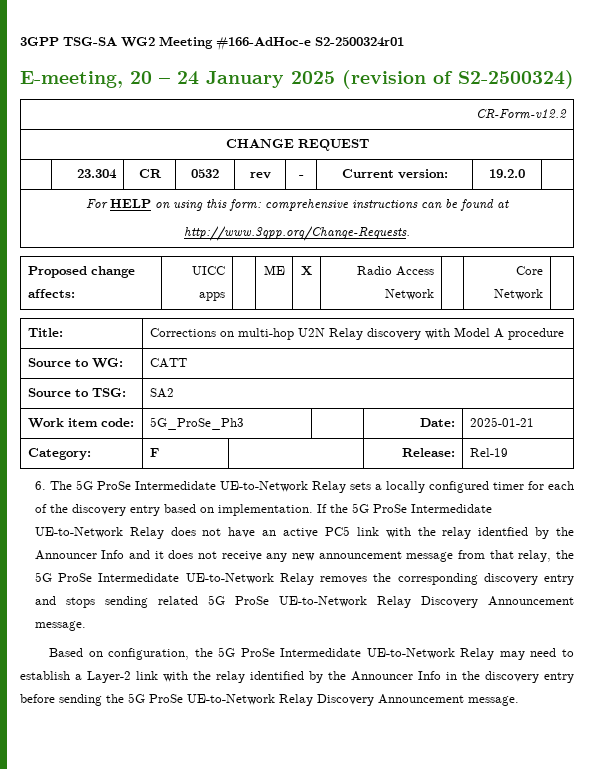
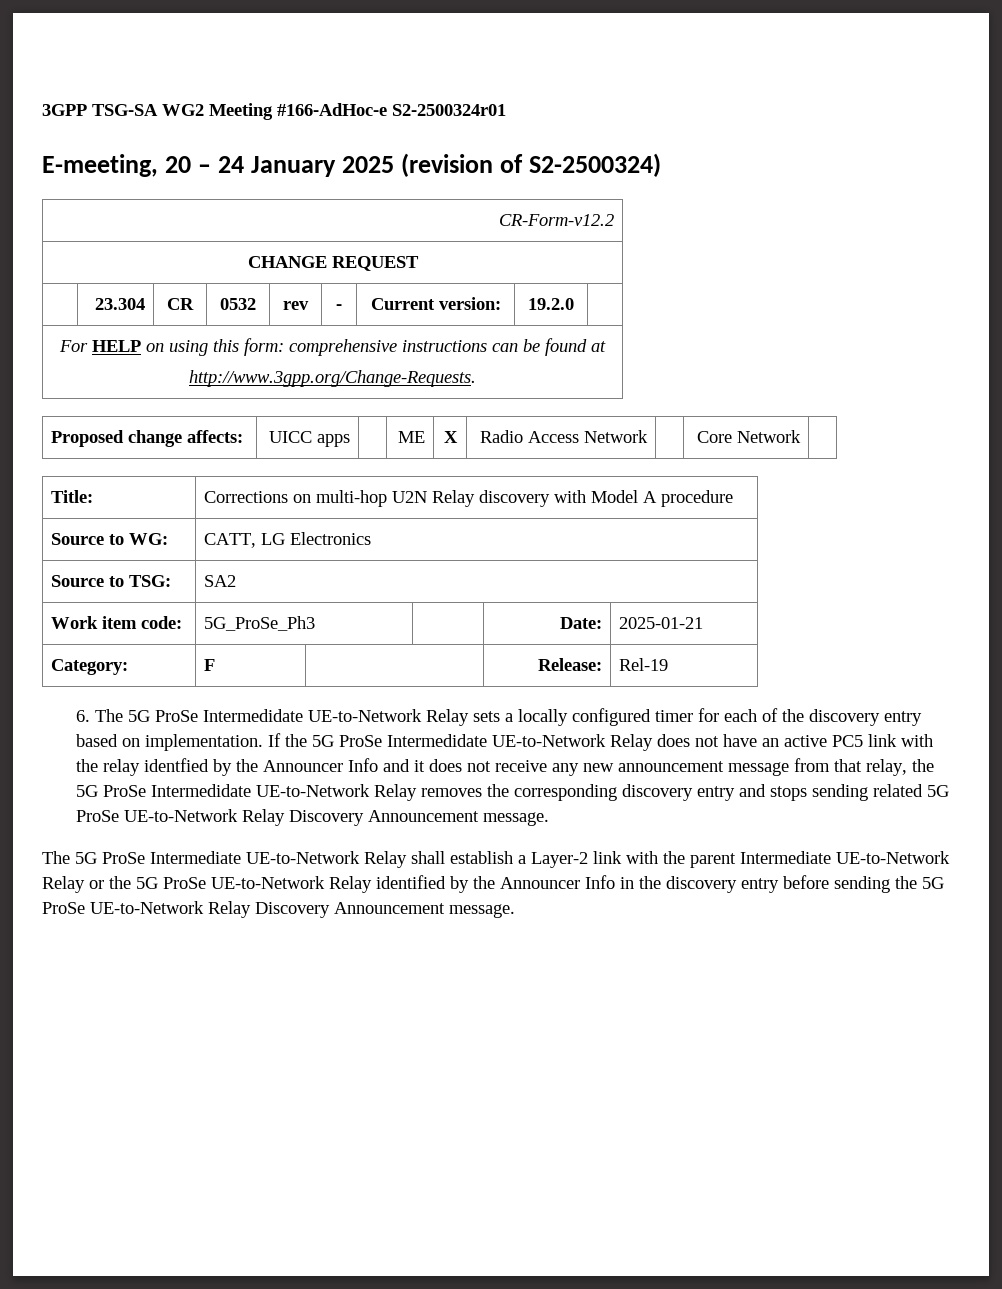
[149,358,187,368] CATT -> [204,532,372,548] CATT, LG Electronics
[49,647,574,660] Based on configuration, the 5G ProSe Intermedidate UE-to-Network Relay may need to -> [42,851,445,868] The 5G ProSe Intermediate UE-to-Network Relay shall
[216,671,245,683] relay -> [690,851,950,868] [42,876,372,893] parent Intermediate UE-to-Network Relay or the 5G ProSe UE-to-Network Relay

